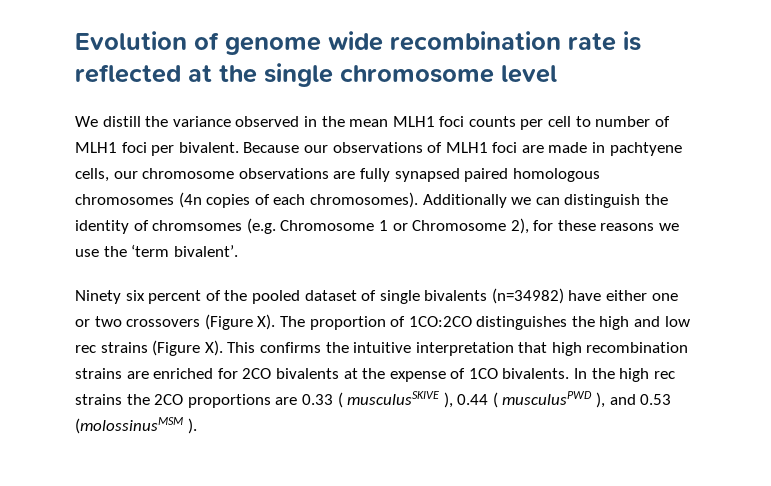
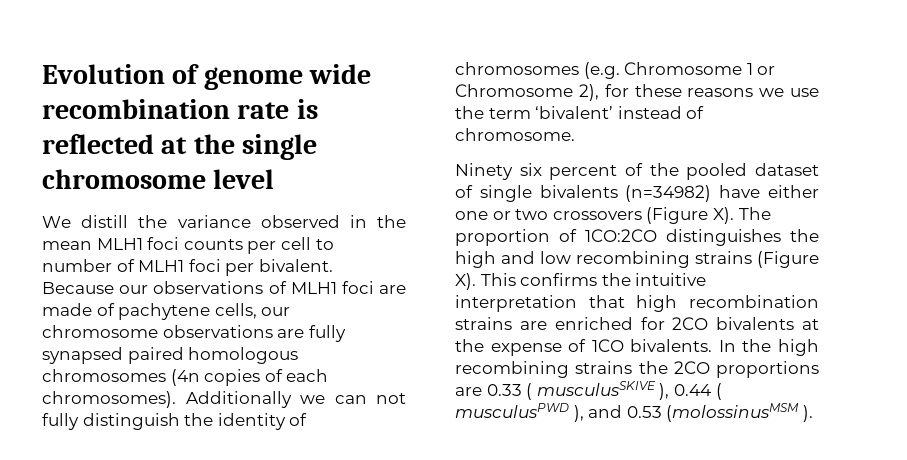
[592,142,682,156] in pachtyene -> [96,303,211,320] of pachytene
(560, 201) none -> [376,393,406,404] [42,413,79,430] not fully
[152,220,243,231] chromsomes -> [455,62,579,75] chromosomes
[131,244,238,257] ‘term bivalent’. -> [488,106,705,119] [455,128,575,141] term ‘bivalent’ instead of chromosome.
[75,345,96,353] rec -> [576,251,690,268] recombining
[653,371,675,379] rec -> [455,361,569,378] recombining

